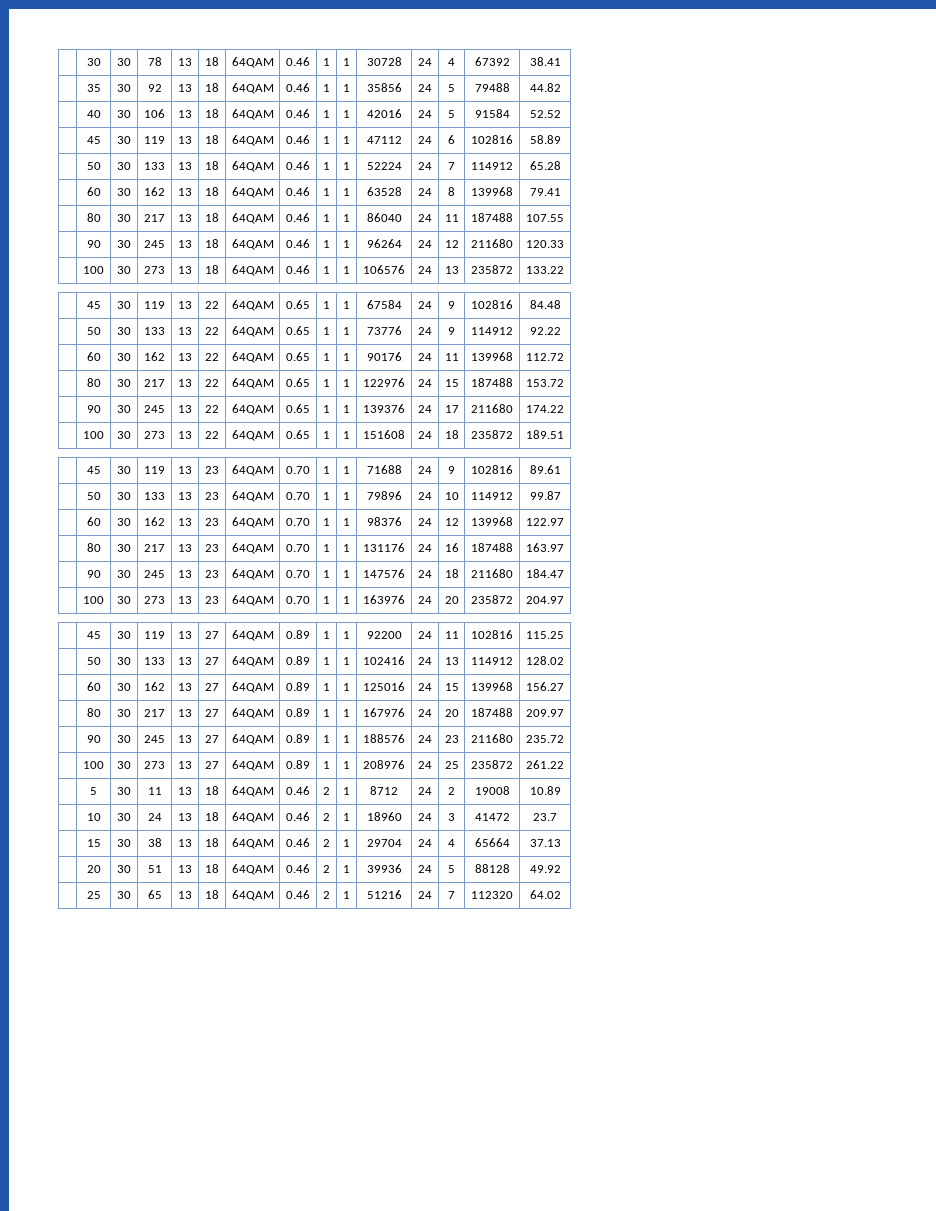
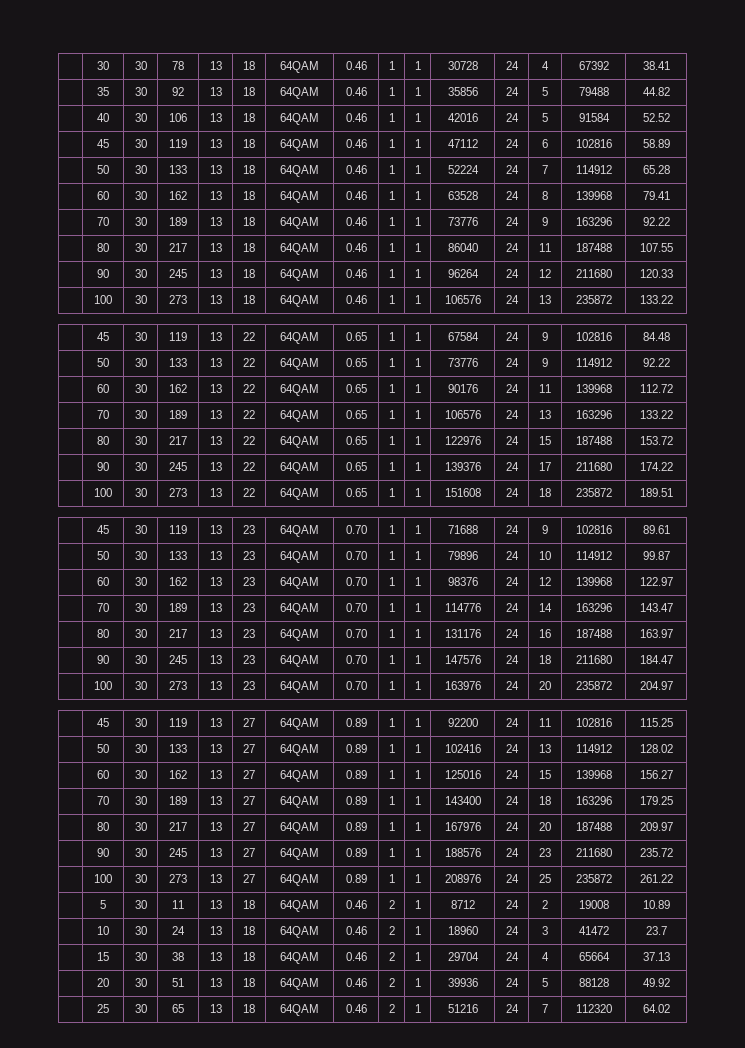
(561, 192) none -> [97,217,109,226] [134,217,147,226] [169,217,187,226] [209,217,222,226] [243,217,256,226] [280,217,319,229] [345,217,367,226] [388,217,395,226] [414,217,421,226] [447,217,478,226] [505,217,519,226] [542,217,548,226] [575,217,612,226] [642,217,670,226] // | 70 | 30 | 189 | 13 | 18 | 64QAM | 0.46 | 1 | 1 | 73776 | 24 | 9 | 163296 | 92.22
(564, 357) none -> [97,410,109,419] [134,410,147,419] [169,410,187,419] [209,410,222,419] [243,410,256,419] [280,410,319,422] [345,410,367,419] [388,410,395,419] [414,410,421,419] [444,410,481,419] [505,410,519,419] [539,410,551,419] [575,410,612,419] [639,410,673,419] // | 70 | 30 | 189 | 13 | 22 | 64QAM | 0.65 | 1 | 1 | 106576 | 24 | 13 | 163296 | 133.22
(564, 522) none -> [97,603,109,612] [134,603,147,612] [169,603,187,612] [209,603,222,612] [243,603,256,612] [280,603,319,615] [345,603,367,612] [388,603,395,612] [414,603,421,612] [444,603,481,612] [505,603,519,612] [539,603,552,612] [575,603,612,612] [639,603,673,612] // | 70 | 30 | 189 | 13 | 23 | 64QAM | 0.70 | 1 | 1 | 114776 | 24 | 14 | 163296 | 143.47
(564, 686) none -> [97,796,109,805] [134,796,147,805] [169,796,187,805] [209,796,222,805] [243,796,256,805] [280,796,319,808] [345,796,367,805] [388,796,395,805] [414,796,421,805] [444,796,481,805] [505,796,519,805] [539,796,551,805] [575,796,612,805] [639,796,673,805] // | 70 | 30 | 189 | 13 | 27 | 64QAM | 0.89 | 1 | 1 | 143400 | 24 | 18 | 163296 | 179.25

